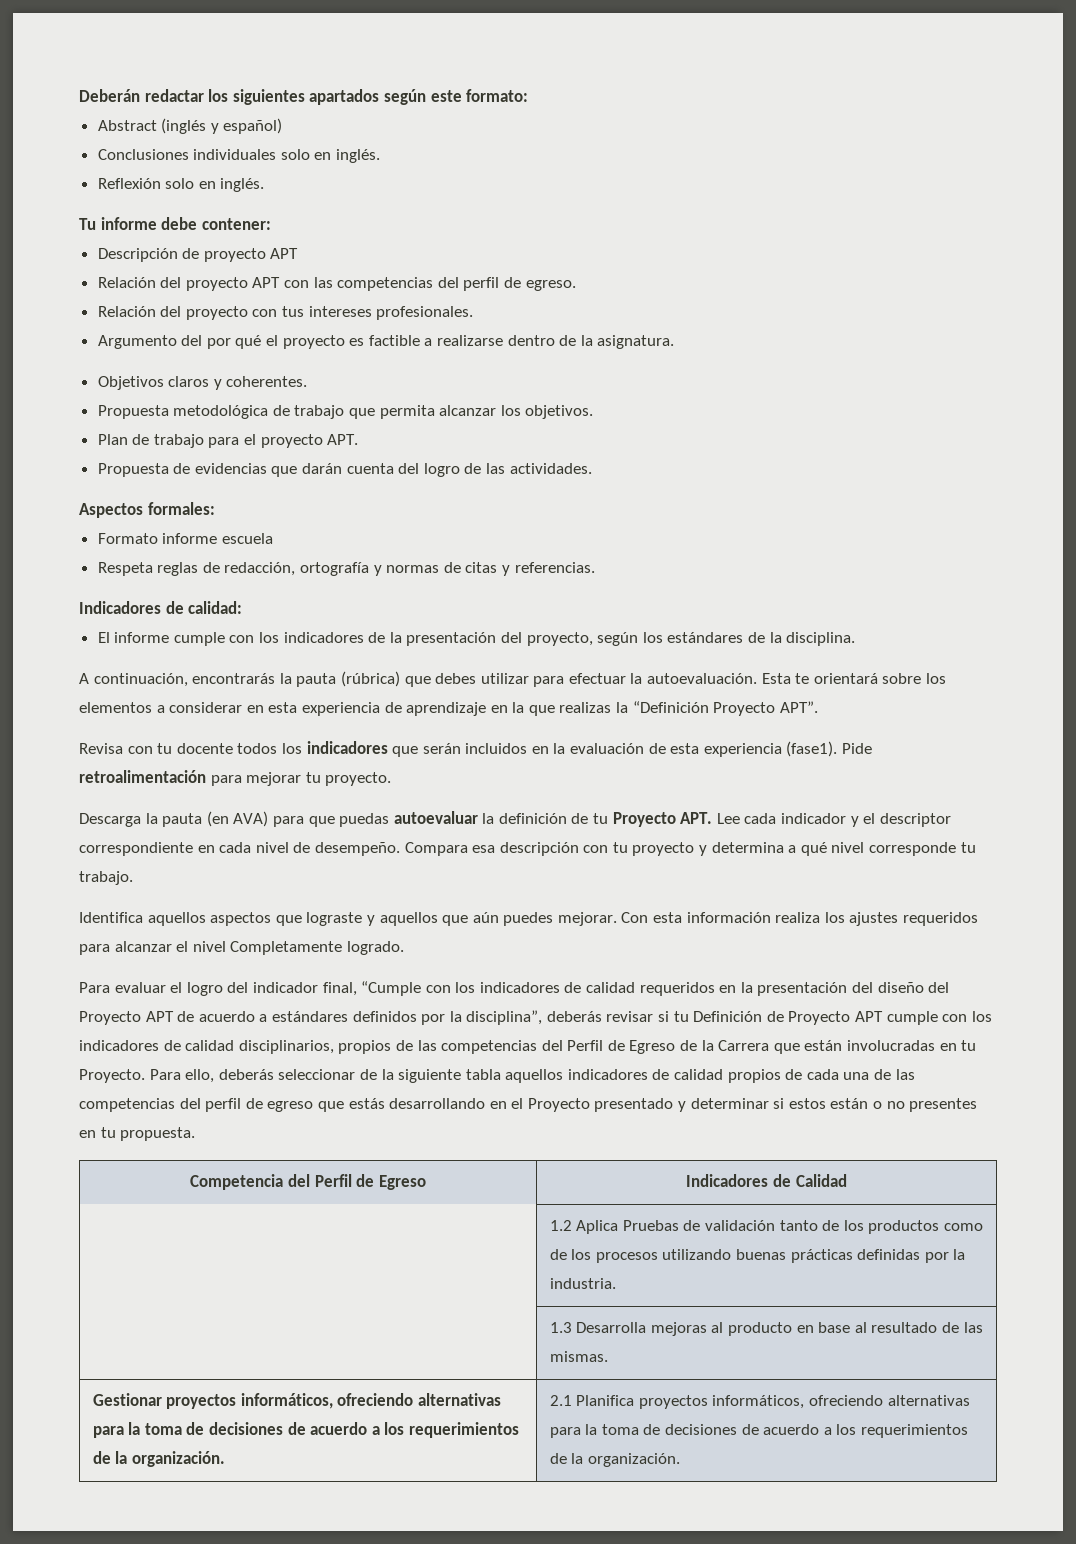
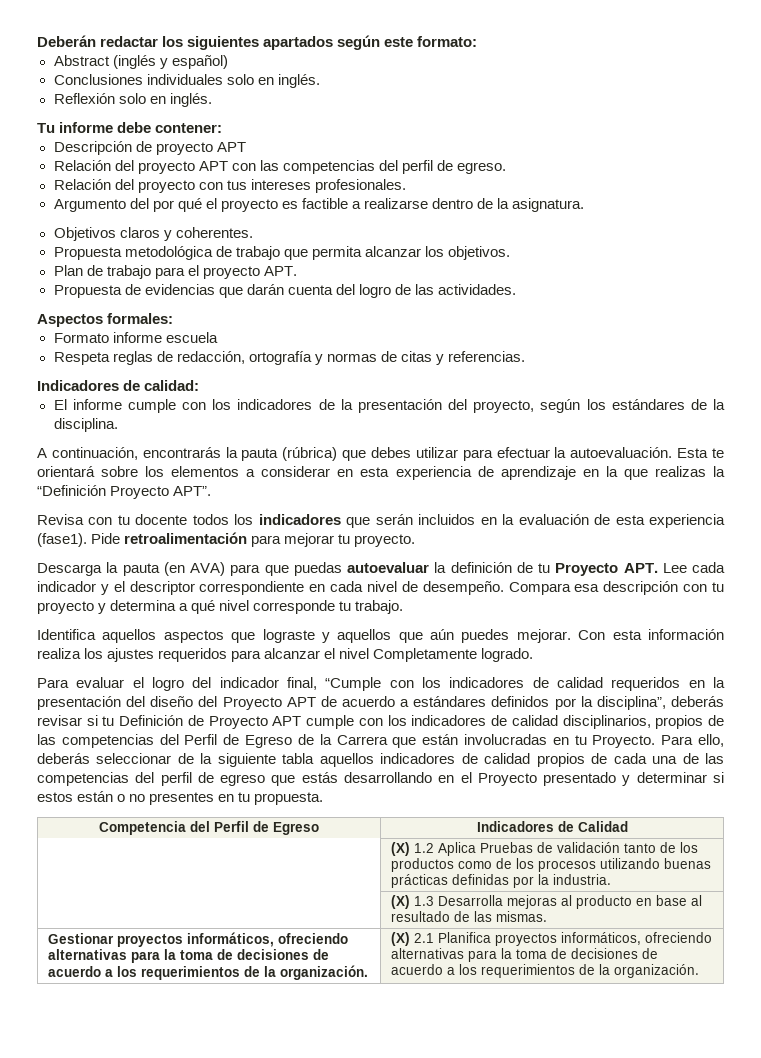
(847, 1180) none -> [390,842,410,856] (X)
(616, 1283) none -> [390,895,410,909] (X)
(225, 1459) none -> [390,932,410,946] (X)

